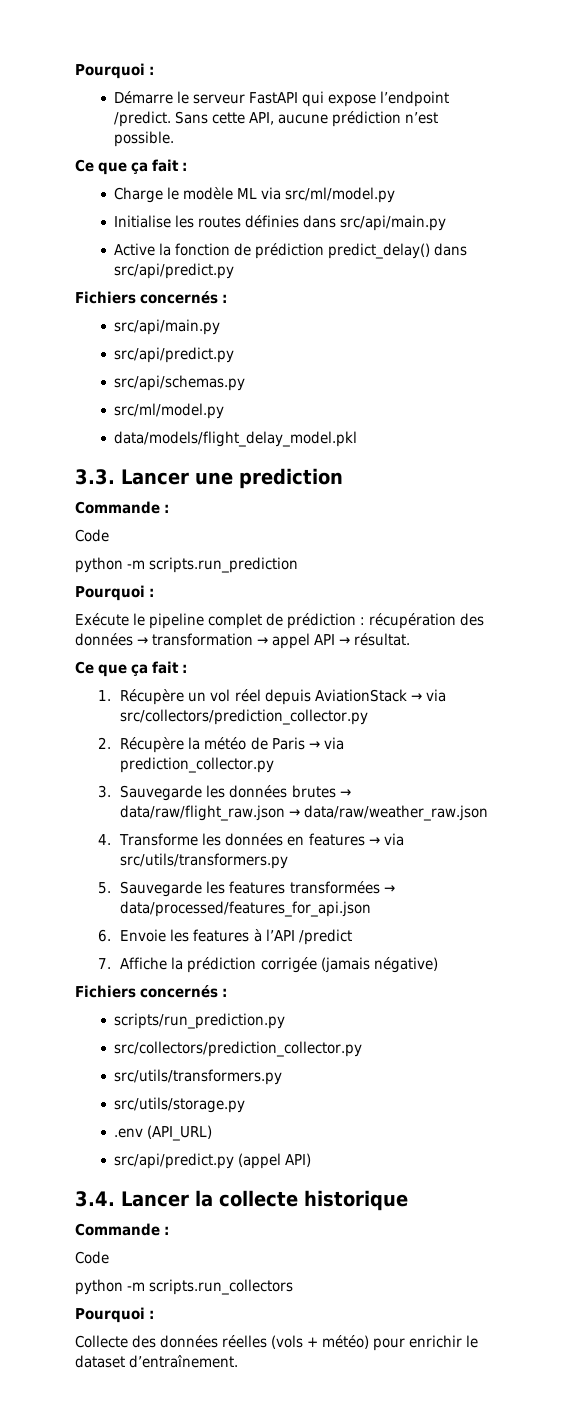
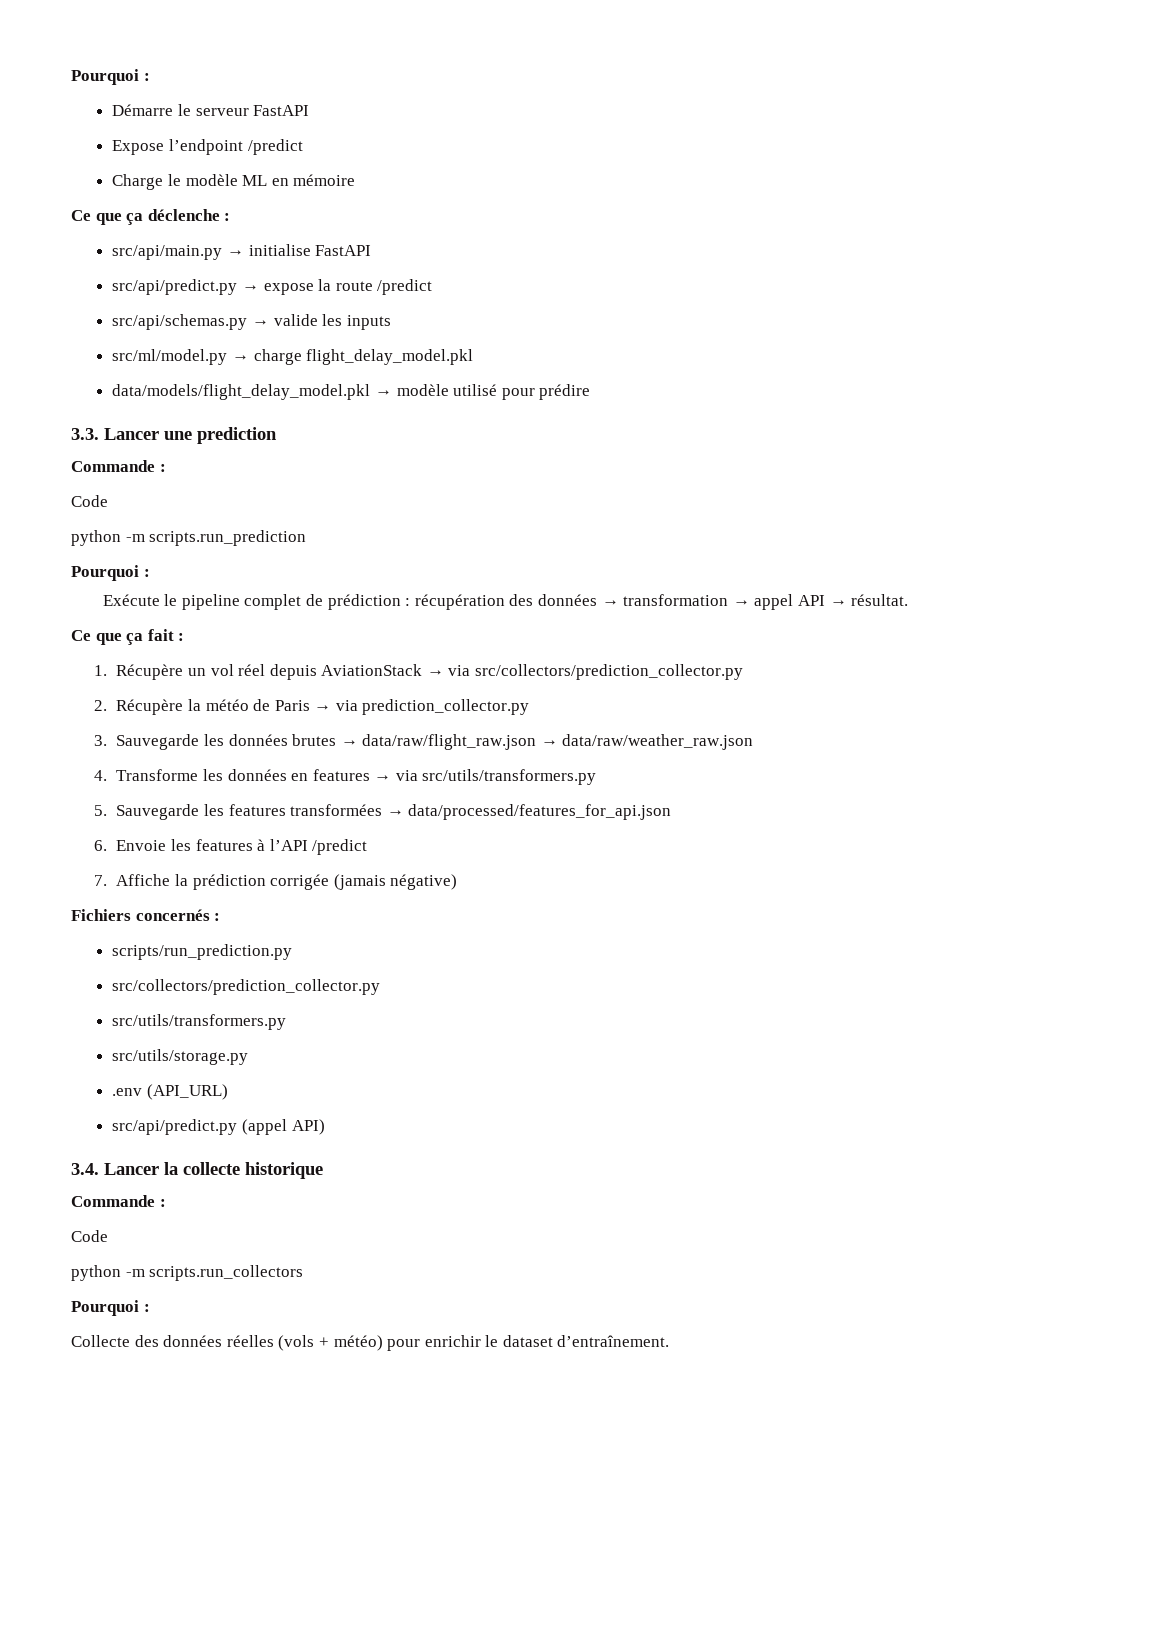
[302,91,450,107] [114,111,439,127] [114,131,175,147] [75,159,188,175] [114,187,396,203] [114,215,447,231] [114,243,468,259] [114,263,235,279] [75,291,228,304] [114,319,221,335] [114,347,235,363] [114,375,246,391] [114,403,225,419] [114,431,358,447] qui expose l’endpoint /predict. Sans cette API, aucune prédiction n’est possible. // Ce que ça fait : // Charge le modèle ML via src/ml/model.py // Initialise les routes définies dans src/api/main.py // Active la fonction de prédiction predict_delay() dans src/api/predict.py // Fichiers concernés : // src/api/main.py // src/api/predict.py // src/api/schemas.py // src/ml/model.py // data/models/flight_delay_model.pkl -> [112,139,303,155] [112,174,356,190] [71,209,231,225] [112,244,372,260] [112,279,433,295] [112,314,391,330] [112,349,474,365] [112,384,591,400] // Expose l’endpoint /predict // Charge le modèle ML en mémoire // Ce que ça déclenche : // src/api/main.py → initialise FastAPI // src/api/predict.py → expose la route /predict // src/api/schemas.py → valide les inputs // src/ml/model.py → charge flight_delay_model.pkl // data/models/flight_delay_model.pkl → modèle utilisé pour prédire

